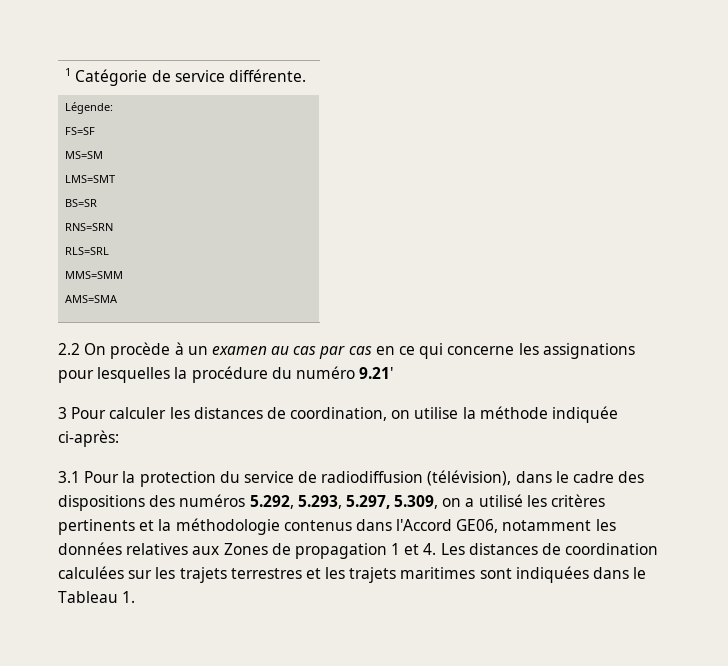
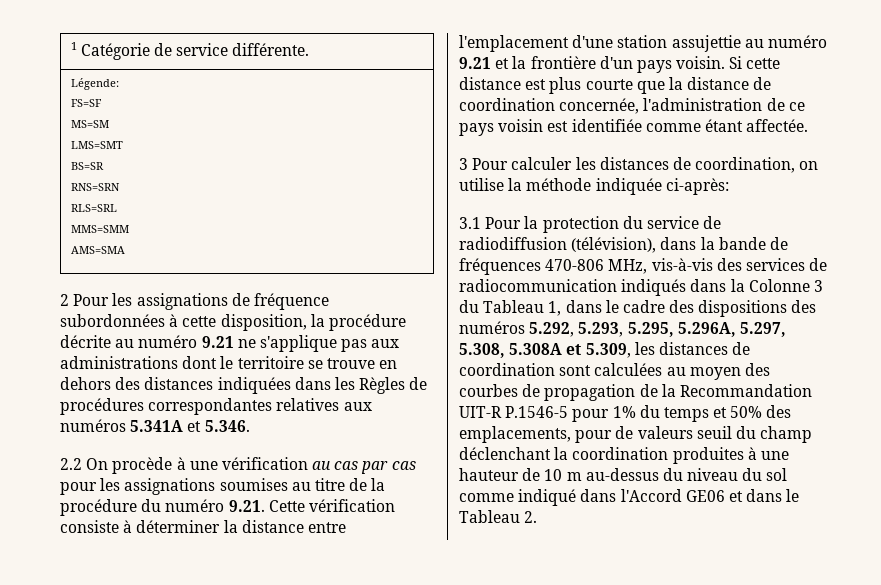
(119, 299) none -> [60,293,329,310] [60,314,406,331] [60,335,400,352] [60,356,398,369] [60,377,428,394] [60,398,372,415] [60,419,250,432] // 2 Pour les assignations de fréquence subordonnées à cette disposition, la procédure décrite au numéro 9.21 ne s'applique pas aux administrations dont le territoire se trouve en dehors des distances indiquées dans les Règles de procédures correspondantes relatives aux numéros 5.341A et 5.346.
[187,346,267,355] un examen -> [189,457,308,470] une vérification
[375,343,635,359] [58,366,394,383] en ce qui concerne les assignations pour lesquelles la procédure du numéro 9.21' -> [60,478,386,495] [60,499,395,516] [60,520,346,533] [459,35,827,52] [459,56,781,73] [459,77,772,94] [459,98,805,114] [459,119,809,136] pour les assignations soumises au titre de la procédure du numéro 9.21. Cette vérification consiste à déterminer la distance entre l'emplacement d'une station assujettie au numéro 9.21 et la frontière d'un pays voisin. Si cette distance est plus courte que la distance de coordination concernée, l'administration de ce pays voisin est identifiée comme étant affectée.
(552, 477) none -> [700,237,788,250] [459,258,828,275] [459,279,823,296] [459,300,602,316] la bande de fréquences 470-806 MHz, vis-à-vis des services de radiocommunication indiqués dans la Colonne 3 du Tableau 1, dans
[345,494,606,509] [58,518,616,535] [58,542,659,559] [58,566,589,583] 5.297, 5.309, on a utilisé les critères pertinents et la méthodologie contenus dans l'Accord GE06, notamment les données relatives aux Zones de propagation 1 et 4. Les distances de coordination calculées sur les trajets terrestres et les trajets maritimes sont indiquées -> [627,322,786,337] [459,342,751,358] [459,363,770,380] [459,384,812,401] [459,405,792,422] [459,426,813,443] [459,447,789,464] [459,468,788,481] [459,489,743,506] 5.295, 5.296A, 5.297, 5.308, 5.308A et 5.309, les distances de coordination sont calculées au moyen des courbes de propagation de la Recommandation UIT-R P.1546-5 pour 1% du temps et 50% des emplacements, pour de valeurs seuil du champ déclenchant la coordination produites à une hauteur de 10 m au-dessus du niveau du sol comme indiqué dans l'Accord GE06 et
[122,591,136,603] 1. -> [524,511,538,523] 2.

